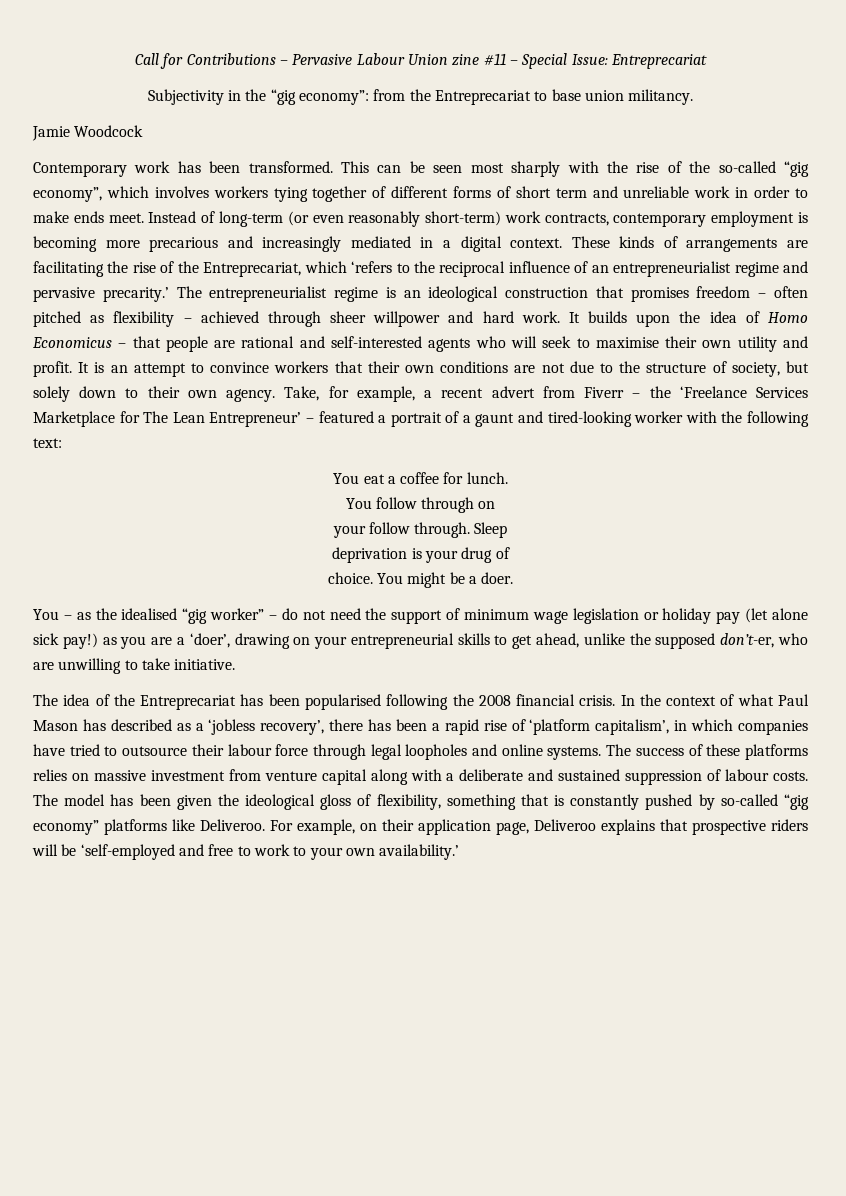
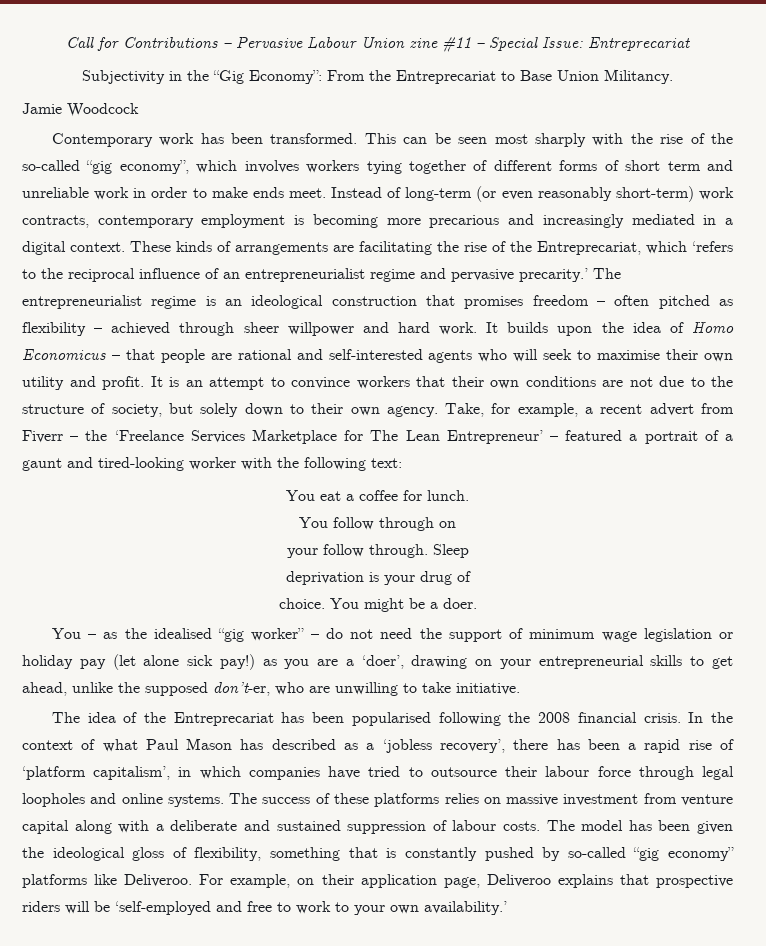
[270,89,694,105] “gig economy”: from the Entreprecariat to base union militancy. -> [213,69,673,84] “Gig Economy”: From the Entreprecariat to Base Union Militancy.

